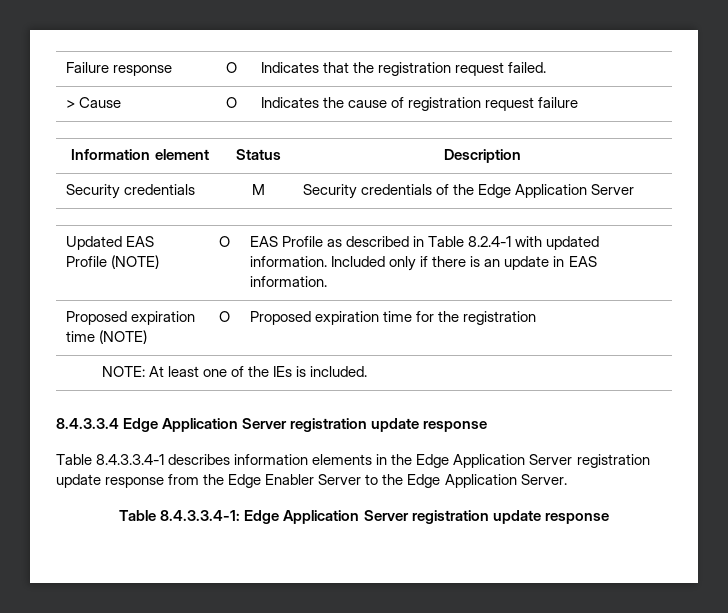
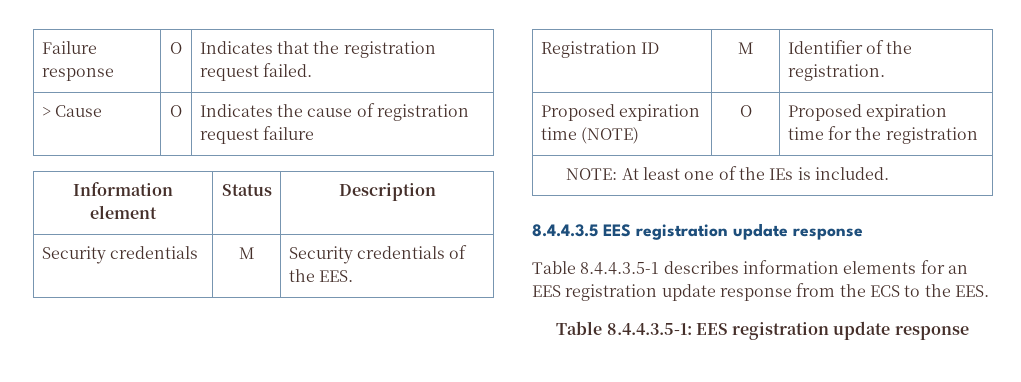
[478,184,635,198] [66,236,155,250] [66,255,160,269] [218,236,230,247] [250,236,600,250] [250,256,597,271] [250,276,328,287] Edge Application Server // Updated EAS Profile (NOTE) | O | EAS Profile as described in Table 8.2.4-1 with updated information. Included only if there is an update in EAS information. -> [318,270,353,282] [540,41,659,58] [737,42,754,54] [787,40,913,54] [787,64,885,81] EES. // Registration ID | M | Identifier of the registration.
[56,418,288,432] 8.4.3.3.4 Edge Application Server -> [532,224,631,237] 8.4.4.3.5 EES
[96,454,165,465] 8.4.3.3.4-1 -> [580,262,660,275] 8.4.4.3.5-1
[376,454,573,468] in the Edge Application Server -> [920,260,968,274] [532,285,561,297] for an EES
[228,474,567,488] [119,510,409,524] Edge Enabler Server to the Edge Application Server. // Table 8.4.3.3.4-1: Edge Application Server -> [869,284,989,297] [556,321,728,335] ECS to the EES. // Table 8.4.4.3.5-1: EES

